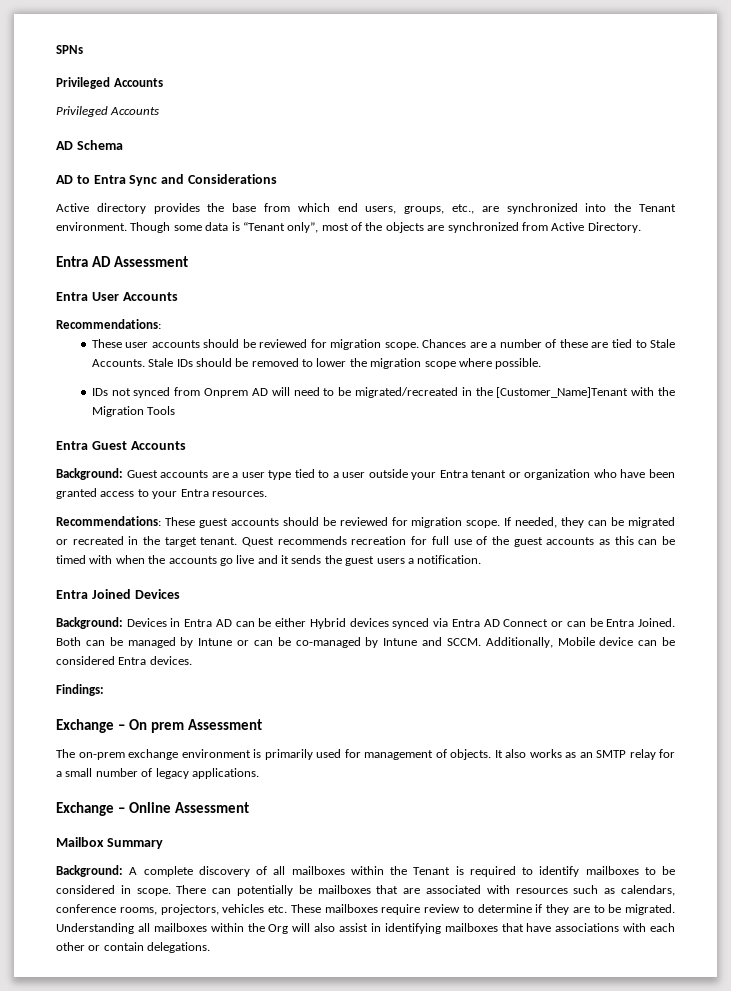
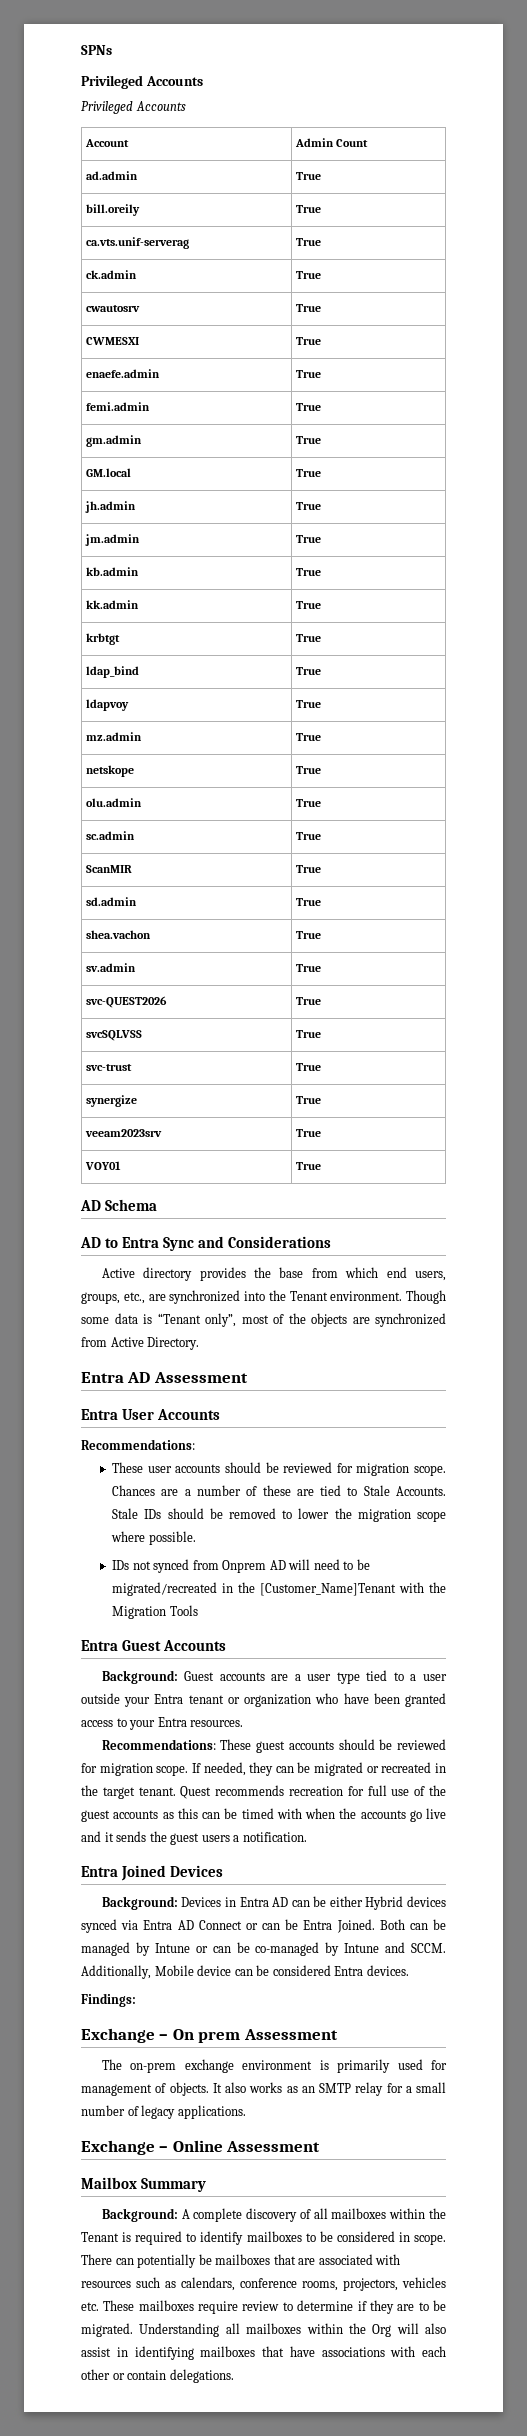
(160, 111) none -> [85,139,130,147] [295,138,369,147] [86,171,139,180] [296,172,322,180] [86,204,141,216] [296,205,322,213] [86,237,190,249] [296,238,322,246] [86,270,138,279] [296,271,322,279] [86,305,141,312] [296,304,322,312] [86,337,140,345] [296,337,322,345] [86,369,161,378] [296,370,322,378] [86,402,151,411] [296,403,322,411] [86,435,143,447] [296,436,322,444] [86,468,132,477] [296,469,322,477] [85,501,137,513] [296,502,322,510] [85,534,141,546] [296,535,322,543] [86,567,140,576] [296,568,322,576] [86,600,140,609] [296,601,322,609] [86,633,121,645] [296,634,322,642] [86,666,140,678] [296,667,322,675] [86,699,130,711] [296,700,322,708] [86,732,143,741] [296,733,322,741] [86,765,135,777] [296,766,322,774] [86,798,143,807] [296,799,322,807] [86,831,136,840] [296,832,322,840] [86,865,133,873] [296,865,322,873] [86,897,138,906] [296,898,322,906] [86,930,152,939] [296,931,322,939] [86,963,137,972] [296,964,322,972] [86,996,168,1008] [296,997,322,1005] [86,1030,143,1041] [296,1030,322,1038] [86,1064,133,1071] [296,1063,322,1071] [86,1095,138,1107] [296,1096,322,1104] [85,1129,163,1137] [296,1129,322,1137] [85,1161,122,1170] [296,1162,322,1170] // Account | Admin Count // ad.admin | True // bill.oreily | True // ca.vts.unif-serverag | True // ck.admin | True // cwautosrv | True // CWMESXI | True // enaefe.admin | True // femi.admin | True // gm.admin | True // GM.local | True // jh.admin | True // jm.admin | True // kb.admin | True // kk.admin | True // krbtgt | True // ldap_bind | True // ldapvoy | True // mz.admin | True // netskope | True // olu.admin | True // sc.admin | True // ScanMIR | True // sd.admin | True // shea.vachon | True // sv.admin | True // svc-QUEST2026 | True // svcSQLVSS | True // svc-trust | True // synergize | True // veeam2023srv | True // VOY01 | True

